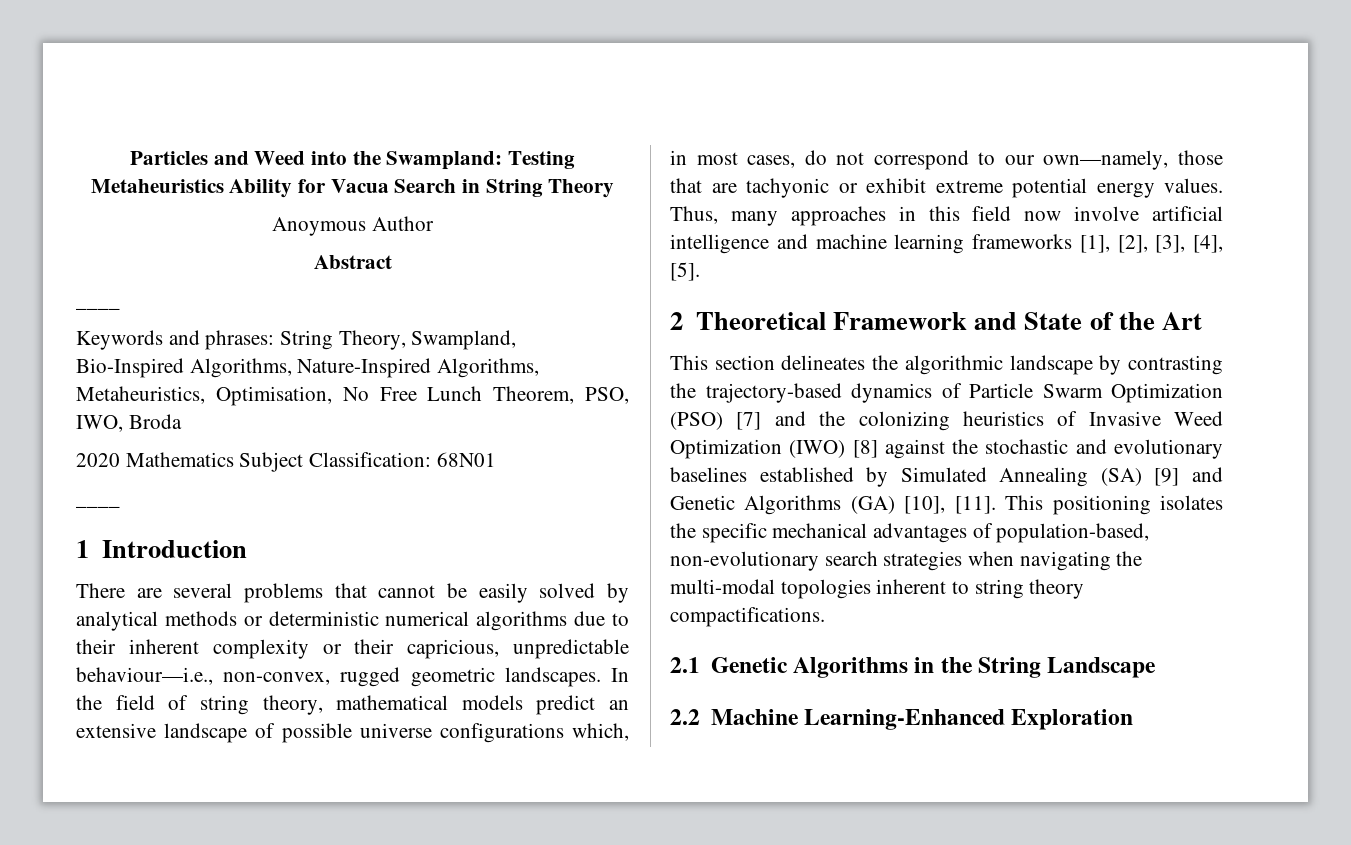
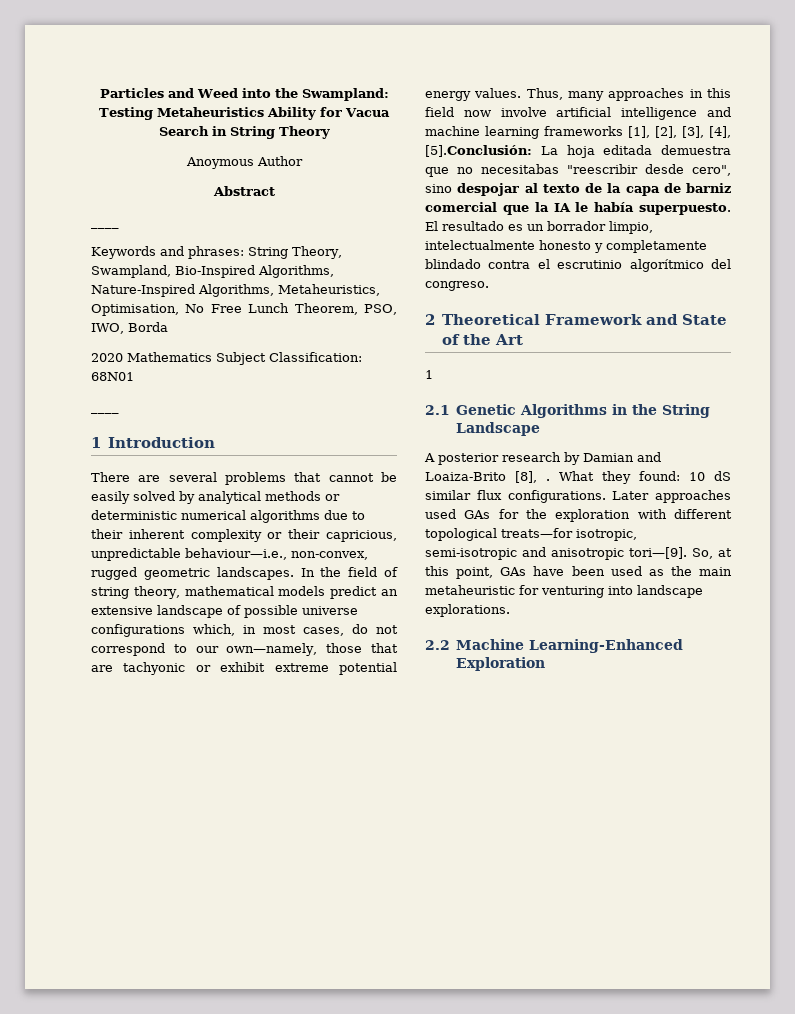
[128,414,182,429] Broda -> [128,322,168,332] Borda
[670,262,700,281] [5]. -> [425,145,731,158] [425,164,731,177] [425,183,731,196] [425,202,731,215] [425,221,653,234] [425,240,707,253] [425,259,731,272] [425,281,489,291] [5].Conclusión: La hoja editada demuestra que no necesitabas "reescribir desde cero", sino despojar al texto de la capa de barniz comercial que la IA le había superpuesto. El resultado es un borrador limpio, intelectualmente honesto y completamente blindado contra el escrutinio algorítmico del congreso.
[670,355,1223,375] [670,383,1223,403] [670,411,1223,431] [670,439,1223,459] [670,467,1223,487] [670,495,1223,515] [670,523,1150,543] [670,551,1143,571] [670,579,1085,599] [670,607,825,627] This section delineates the algorithmic landscape by contrasting the trajectory-based dynamics of Particle Swarm Optimization (PSO) [7] and the colonizing heuristics of Invasive Weed Optimization (IWO) [8] against the stochastic and evolutionary baselines established by Simulated Annealing (SA) [9] and Genetic Algorithms (GA) [10], [11]. This positioning isolates the specific mechanical advantages of population-based, non-evolutionary search strategies when navigating the multi-modal topologies inherent to string theory compactifications. -> [425,370,433,379] 1
(1157, 667) none -> [424,452,661,465] [425,471,731,484] [425,490,731,503] [425,509,732,522] [425,528,637,541] [425,547,732,560] [425,566,732,579] [425,585,703,598] [425,604,510,617] // A posterior research by Damian and Loaiza-Brito [8], . What they found: 10 dS similar flux configurations. Later approaches used GAs for the exploration with different topological treats—for isotropic, semi-isotropic and anisotropic tori—[9]. So, at this point, GAs have been used as the main metaheuristic for venturing into landscape explorations.

